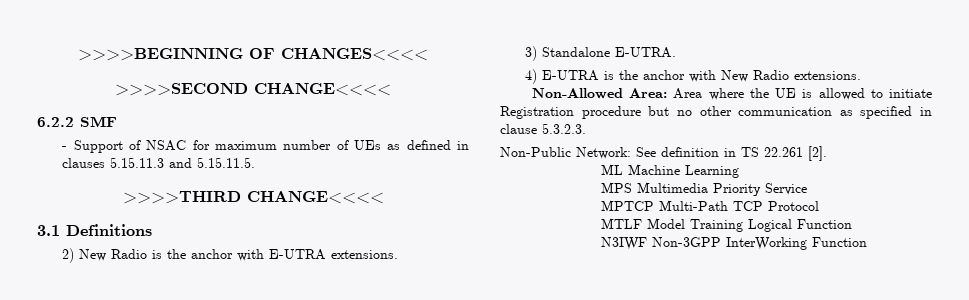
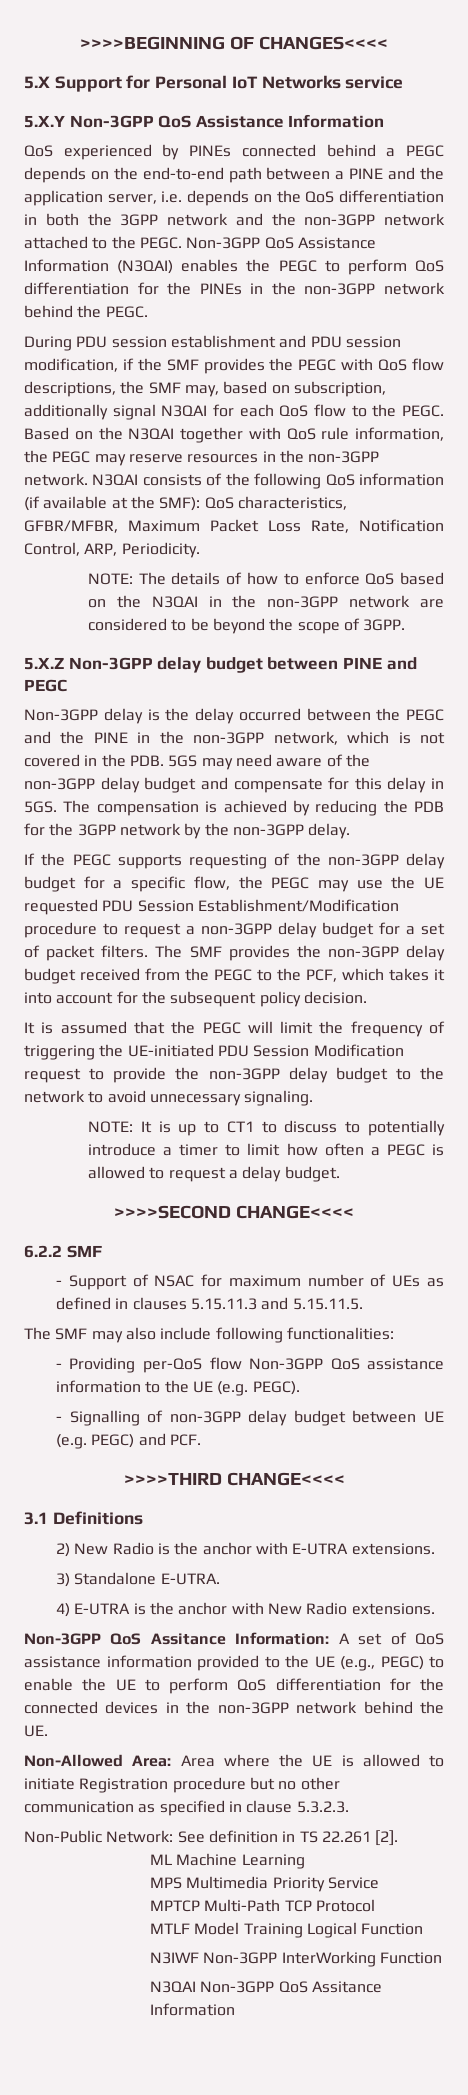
(428, 54) none -> [24,75,404,92] [24,114,385,128] [24,144,445,160] [24,167,445,183] [24,190,445,206] [24,213,445,226] [24,236,376,249] [24,259,445,275] [24,282,445,295] [24,305,148,318] [24,335,401,351] [24,358,445,374] [24,381,386,397] [24,404,445,420] [24,427,444,443] [24,450,380,466] [24,473,444,489] [24,496,347,511] [24,519,444,533] [24,542,200,558] [87,572,444,585] [87,595,444,608] [87,618,406,634] [24,657,417,673] [24,679,67,692] [24,708,444,724] [24,731,446,745] [24,754,370,770] [24,777,444,793] [24,800,444,816] [24,823,351,839] [24,853,445,869] [24,876,444,892] [24,899,399,915] [24,922,445,938] [24,945,445,961] [24,968,445,984] [24,991,367,1007] [24,1021,446,1037] [24,1044,404,1060] [24,1067,444,1083] [24,1090,314,1106] [87,1120,446,1136] [87,1143,444,1156] [87,1166,340,1182] // 5.X Support for Personal IoT Networks service // 5.X.Y Non-3GPP QoS Assistance Information // QoS experienced by PINEs connected behind a PEGC depends on the end-to-end path between a PINE and the application server, i.e. depends on the QoS differentiation in both the 3GPP network and the non-3GPP network attached to the PEGC. Non-3GPP QoS Assistance Information (N3QAI) enables the PEGC to perform QoS differentiation for the PINEs in the non-3GPP network behind the PEGC. // During PDU session establishment and PDU session modification, if the SMF provides the PEGC with QoS flow descriptions, the SMF may, based on subscription, additionally signal N3QAI for each QoS flow to the PEGC. Based on the N3QAI together with QoS rule information, the PEGC may reserve resources in the non-3GPP network. N3QAI consists of the following QoS information (if available at the SMF): QoS characteristics, GFBR/MFBR, Maximum Packet Loss Rate, Notification Control, ARP, Periodicity. // NOTE: The details of how to enforce QoS based on the N3QAI in the non-3GPP network are considered to be beyond the scope of 3GPP. // 5.X.Z Non-3GPP delay budget between PINE and PEGC // Non-3GPP delay is the delay occurred between the PEGC and the PINE in the non-3GPP network, which is not covered in the PDB. 5GS may need aware of the non-3GPP delay budget and compensate for this delay in 5GS. The compensation is achieved by reducing the PDB for the 3GPP network by the non-3GPP delay. // If the PEGC supports requesting of the non-3GPP delay budget for a specific flow, the PEGC may use the UE requested PDU Session Establishment/Modification procedure to request a non-3GPP delay budget for a set of packet filters. The SMF provides the non-3GPP delay budget received from the PEGC to the PCF, which takes it into account for the subsequent policy decision. // It is assumed that the PEGC will limit the frequency of triggering the UE-initiated PDU Session Modification request to provide the non-3GPP delay budget to the network to avoid unnecessary signaling. // NOTE: It is up to CT1 to discuss to potentially introduce a timer to limit how often a PEGC is allowed to request a delay budget.
(256, 162) none -> [24,1327,394,1343] [55,1357,444,1373] [55,1380,300,1396] [55,1410,444,1426] [55,1433,201,1449] // The SMF may also include following functionalities: // - Providing per-QoS flow Non-3GPP QoS assistance information to the UE (e.g. PEGC). // - Signalling of non-3GPP delay budget between UE (e.g. PEGC) and PCF.
(862, 75) none -> [24,1632,445,1645] [24,1655,444,1671] [24,1678,444,1694] [24,1701,444,1714] [24,1725,48,1737] // Non-3GPP QoS Assitance Information: A set of QoS assistance information provided to the UE (e.g., PEGC) to enable the UE to perform QoS differentiation for the connected devices in the non-3GPP network behind the UE.
(867, 242) none -> [150,1981,382,1993] [150,2003,235,2016] // N3QAI Non-3GPP QoS Assitance Information

